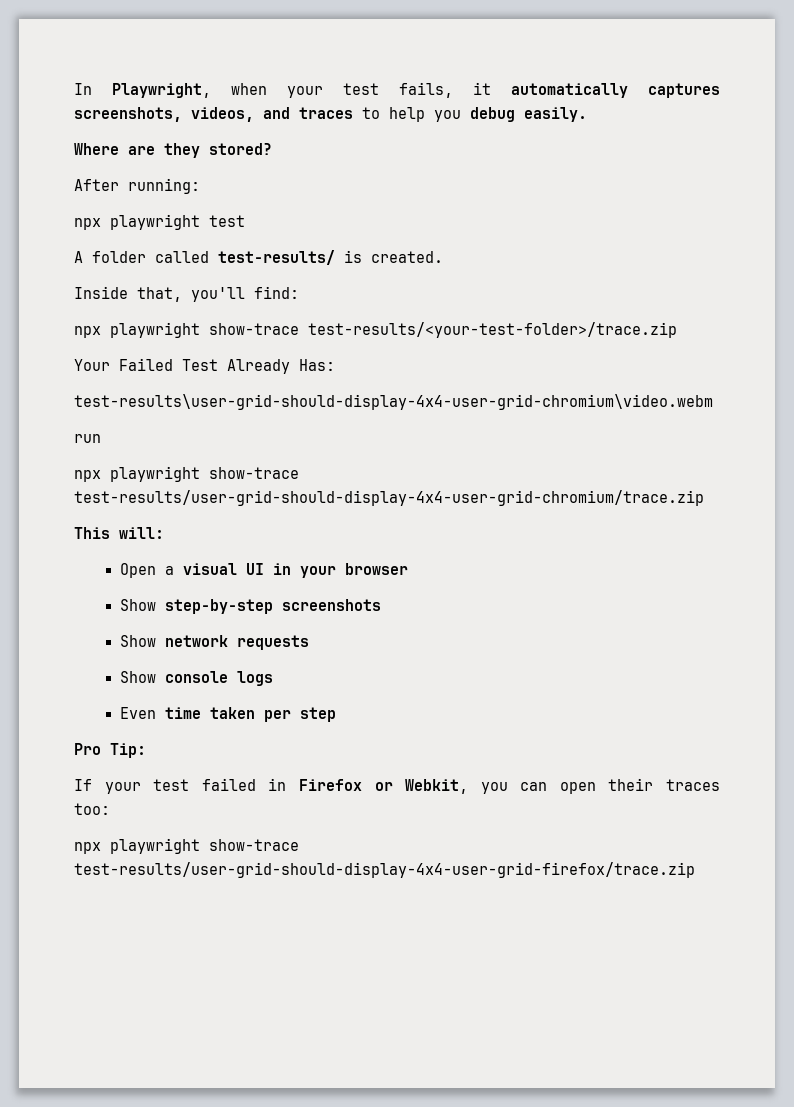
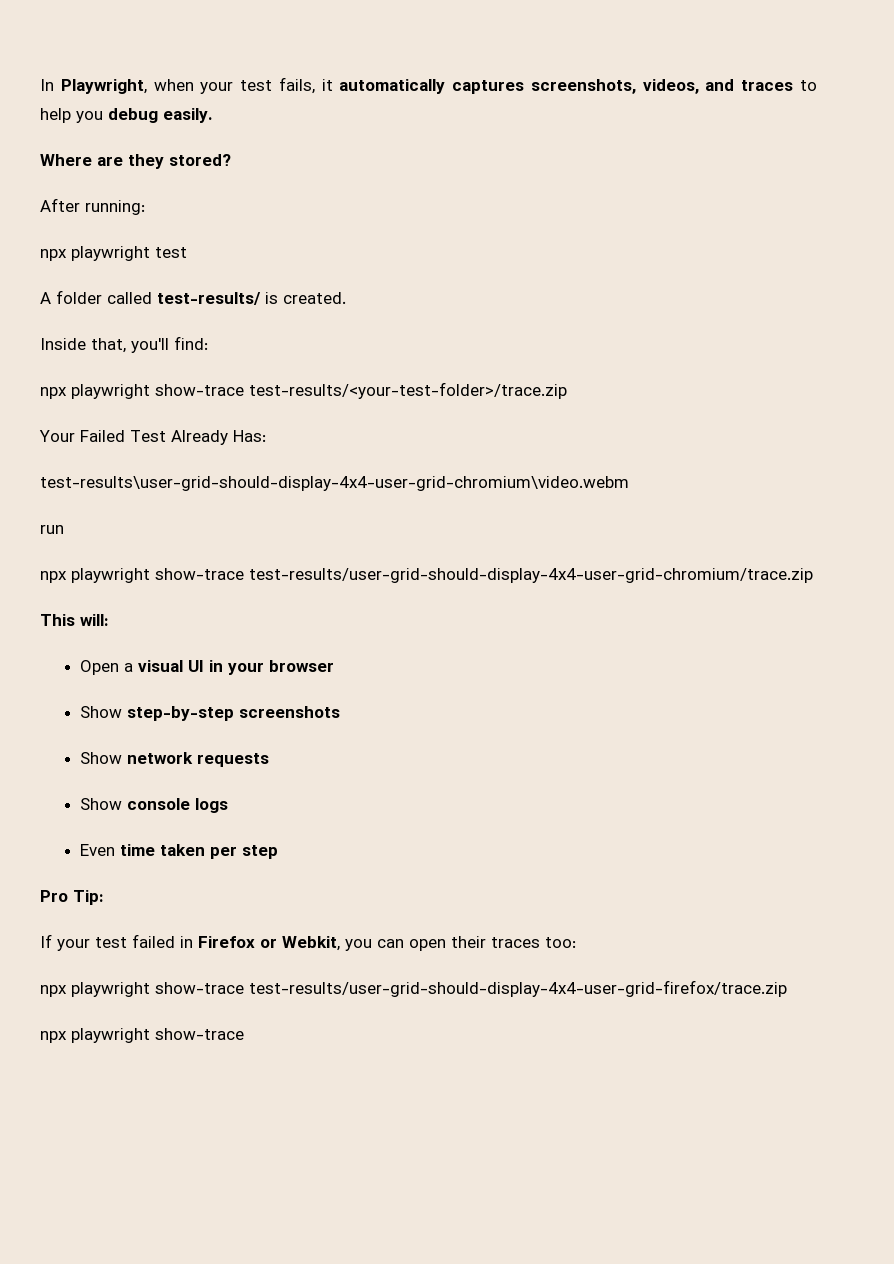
(695, 870) none -> [40,1028,244,1043] // npx playwright show-trace

